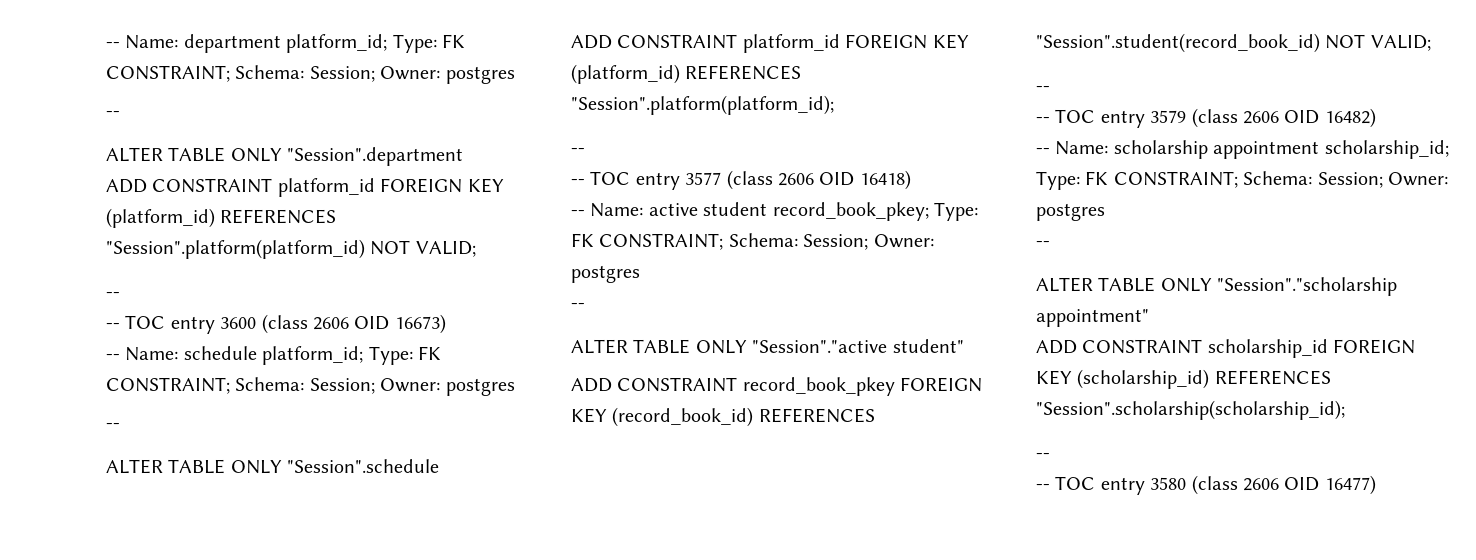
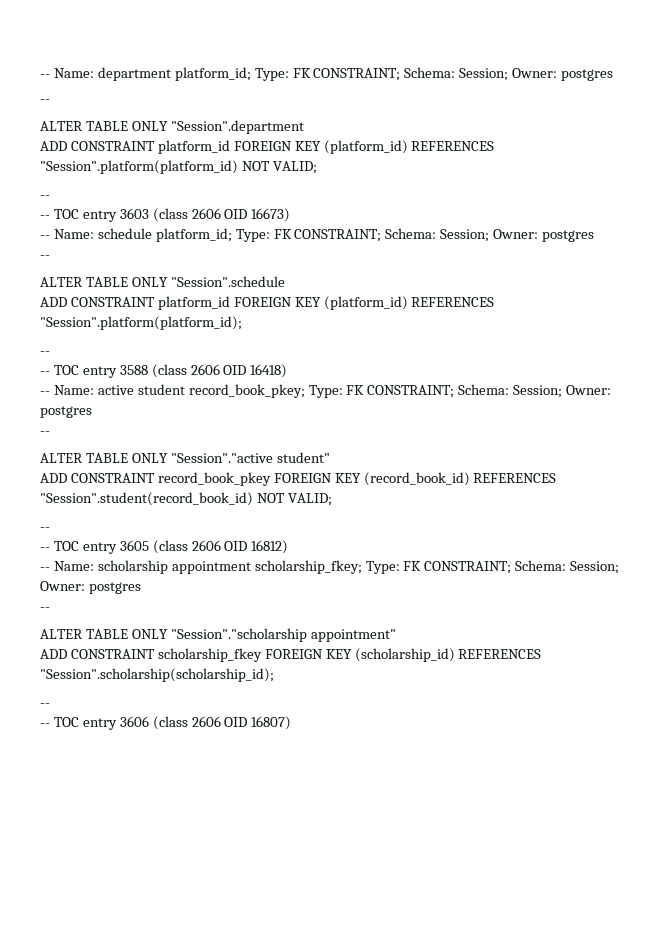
[220,317,257,329] 3600 -> [119,208,149,219] 3603
[685,172,722,185] 3577 -> [119,365,148,375] 3588
[1150,108,1376,128] 3579 (class 2606 OID 16482) -> [119,540,289,554] 3605 (class 2606 OID 16812)
[1324,140,1449,159] scholarship_id; -> [254,560,362,574] scholarship_fkey;
[1207,339,1328,358] scholarship_id -> [157,648,262,662] scholarship_fkey
[1150,475,1376,495] 3580 (class 2606 OID 16477) -> [119,716,292,730] 3606 (class 2606 OID 16807)

